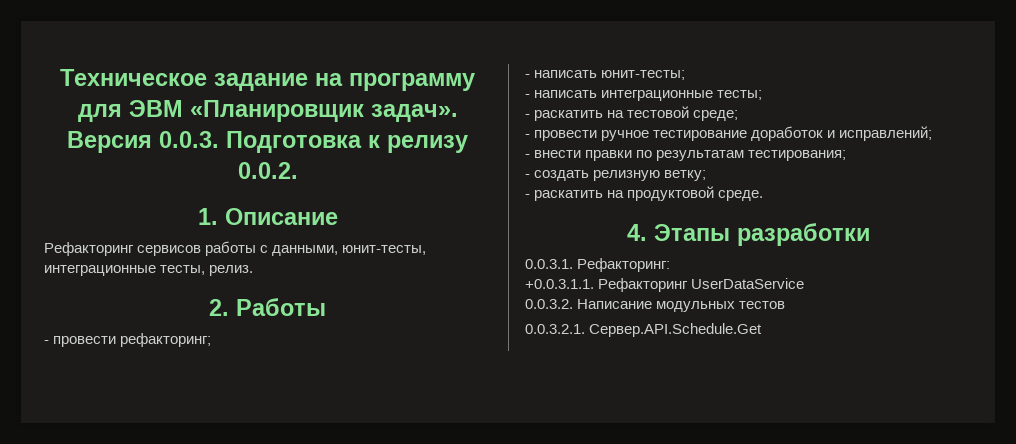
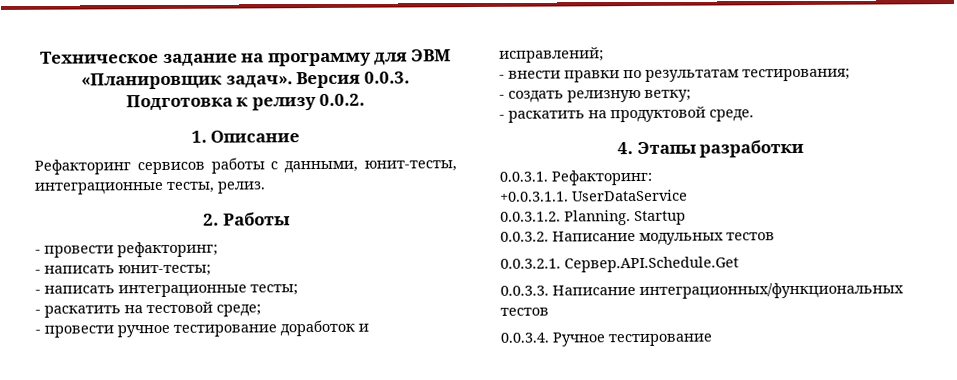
[598,278,689,292] Рефакторинг -> (569, 196) none
(805, 283) none -> [500,210,686,226] // 0.0.3.1.2. Planning. Startup
(763, 330) none -> [500,282,904,299] [500,307,549,316] [500,332,712,347] // 0.0.3.3. Написание интеграционных/функциональных тестов // 0.0.3.4. Ручное тестирование

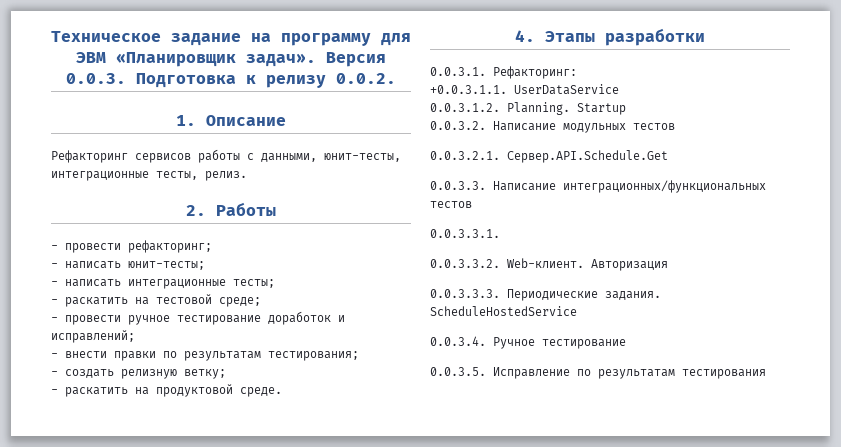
[500,332,712,347] 0.0.3.4. Ручное тестирование -> [430,229,500,238] [430,258,668,271] [430,289,661,301] [430,306,577,316] [430,336,626,349] [430,367,766,379] 0.0.3.3.1. // 0.0.3.3.2. Web-клиент. Авторизация // 0.0.3.3.3. Периодические задания. ScheduleHostedService // 0.0.3.4. Ручное тестирование // 0.0.3.5. Исправление по результатам тестирования

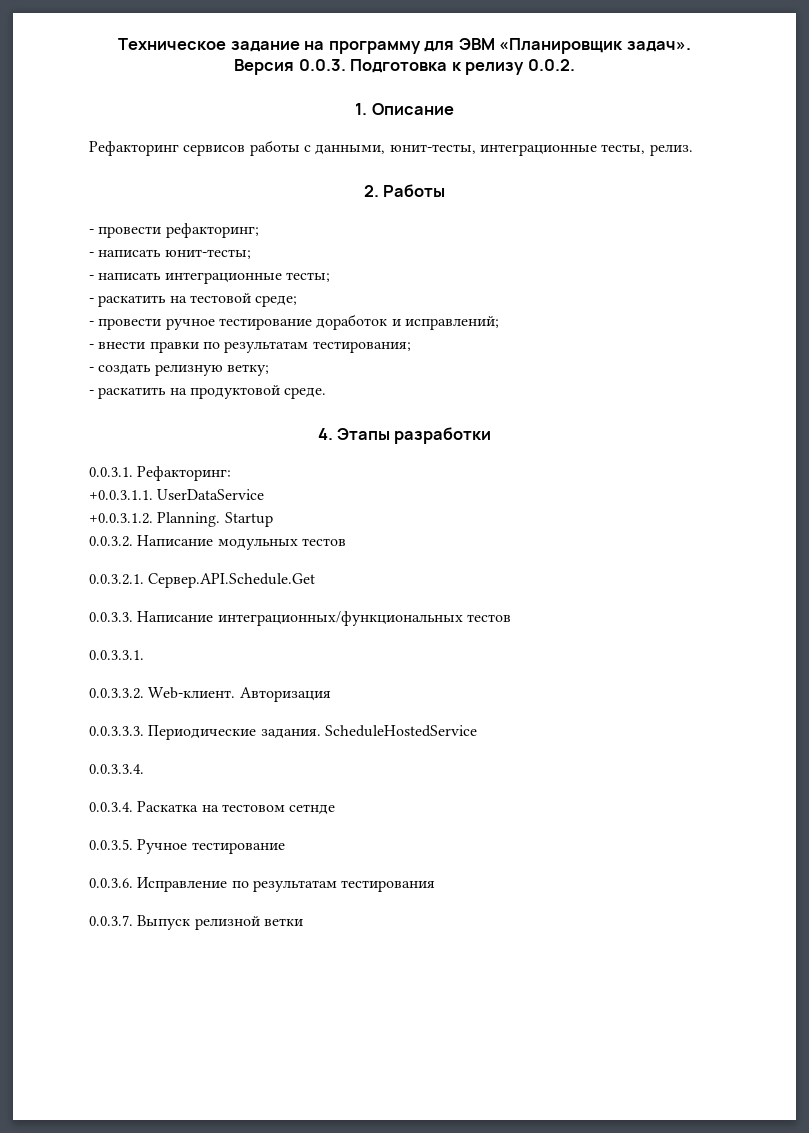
[430,103,500,112] 0.0.3.1.2. -> [89,513,153,524] +0.0.3.1.2.
(577, 311) none -> [89,764,144,774] // 0.0.3.3.4.
(486, 341) none -> [137,801,336,815] [89,839,133,850] Раскатка на тестовом сетнде // 0.0.3.5.
[430,367,486,376] 0.0.3.5. -> [89,878,133,888] 0.0.3.6.
(766, 374) none -> [89,915,303,930] // 0.0.3.7. Выпуск релизной ветки

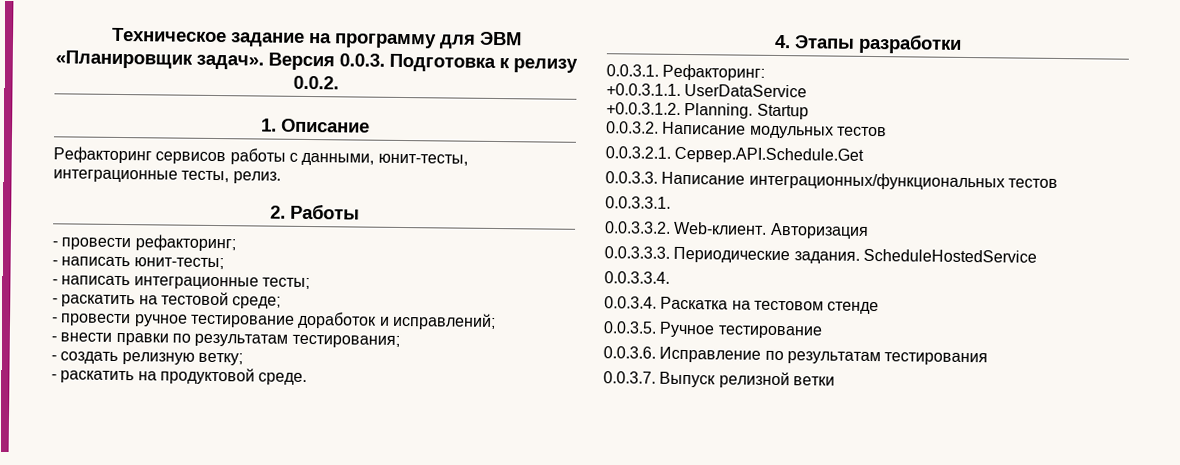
[289,804,336,815] сетнде -> [827,301,880,315] стенде

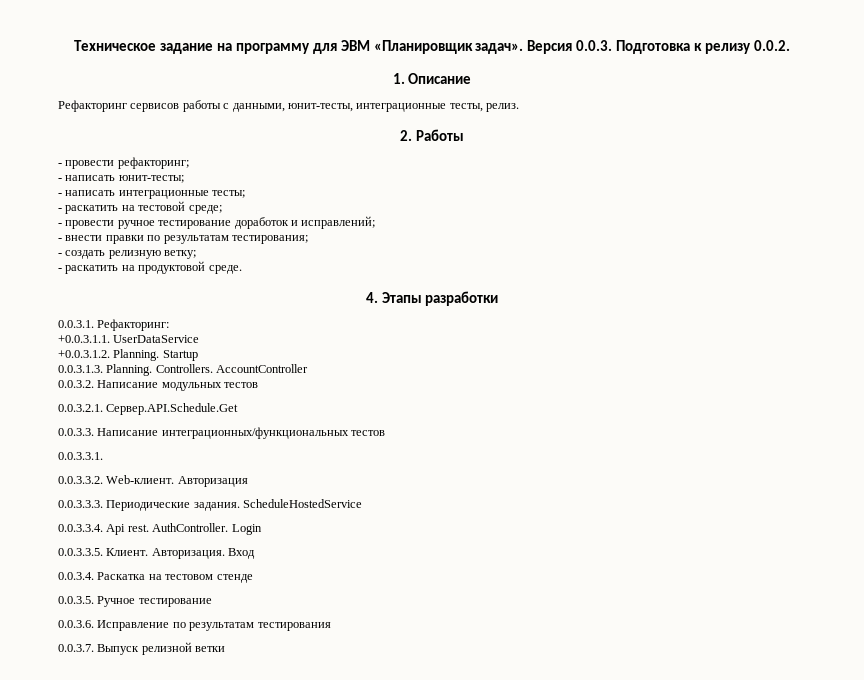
(809, 111) none -> [58,364,309,376] // 0.0.3.1.3. Planning. Controllers. AccountController
(670, 277) none -> [106,523,262,535] [58,548,256,559] Api rest. AuthController. Login // 0.0.3.3.5. Клиент. Авторизация. Вход

